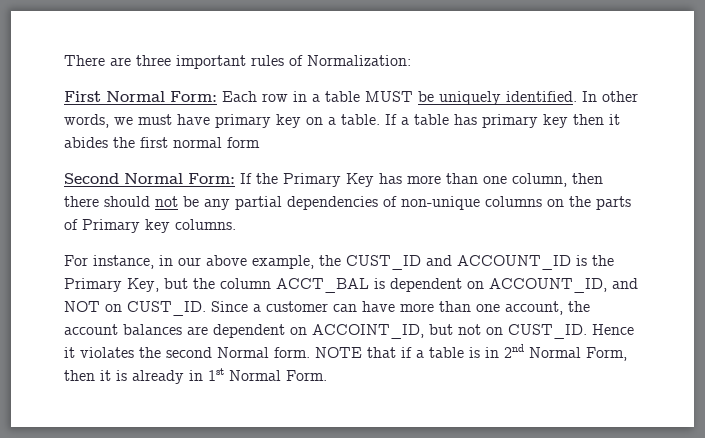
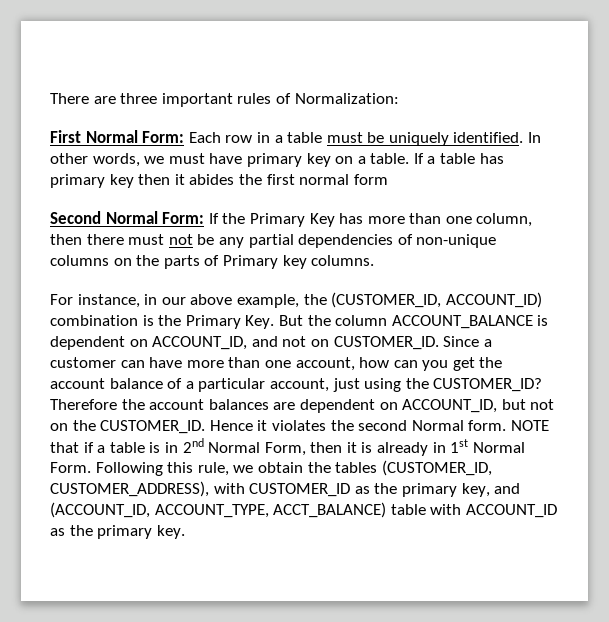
[365,91,413,102] MUST -> [326,132,363,143] must
[104,196,150,207] should -> [128,234,165,245] must
[346,255,571,270] CUST_ID and ACCOUNT_ID -> [331,292,542,308] [50,315,138,326] (CUSTOMER_ID, ACCOUNT_ID) combination
[127,278,188,292] Key, but -> [245,315,303,329] Key. But
[276,278,369,293] ACCT_BAL -> [391,315,533,329] ACCOUNT_BALANCE
[64,301,206,316] NOT on CUST_ID. -> [282,336,439,350] not on CUSTOMER_ID.
(563, 308) none -> [359,357,503,371] [50,378,543,392] [50,399,117,410] how can you get the account balance of a particular account, just using the CUSTOMER_ID? Therefore
[312,324,424,339] ACCOINT_ID, -> [402,399,498,413] ACCOUNT_ID,
[508,324,587,339] CUST_ID. -> [72,420,206,434] the CUSTOMER_ID.
(327, 375) none -> [95,460,492,476] [50,481,521,497] [50,502,557,518] [50,525,185,539] Following this rule, we obtain the tables (CUSTOMER_ID, CUSTOMER_ADDRESS), with CUSTOMER_ID as the primary key, and (ACCOUNT_ID, ACCOUNT_TYPE, ACCT_BALANCE) table with ACCOUNT_ID as the primary key.

